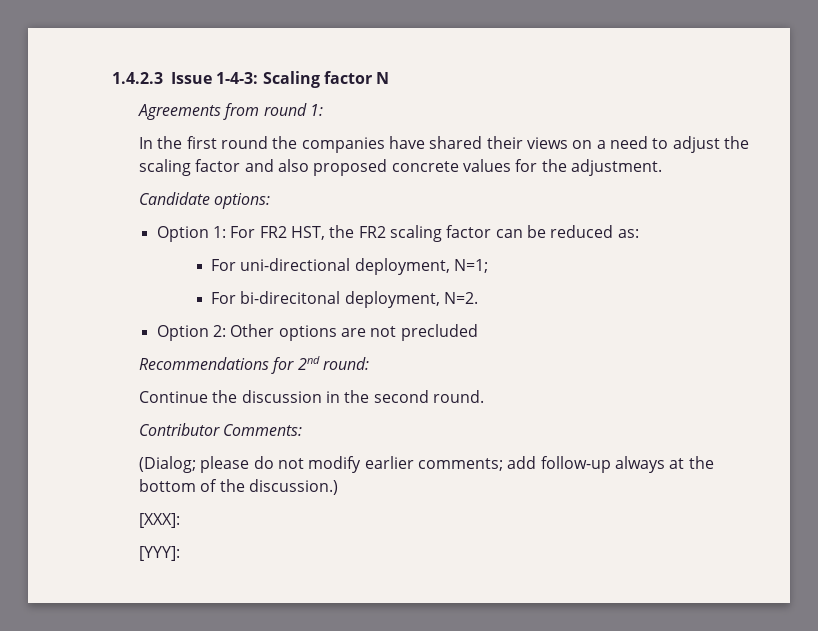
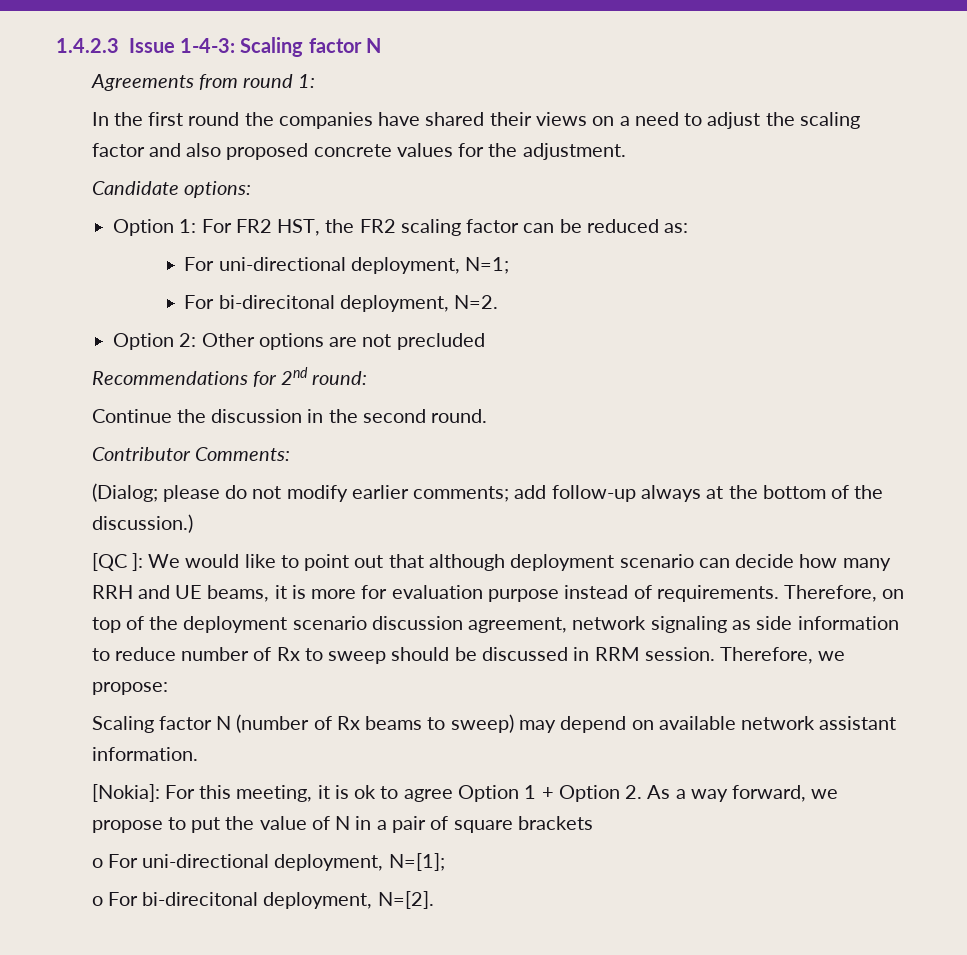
[139,513,181,528] [139,546,181,561] [XXX]: // [YYY]: -> [91,553,891,571] [91,585,905,602] [91,616,899,633] [91,647,846,664] [91,682,168,695] [91,714,897,733] [91,747,198,761] [91,784,839,802] [91,816,593,833] [91,853,445,871] [91,891,434,909] [QC ]: We would like to point out that although deployment scenario can decide how many RRH and UE beams, it is more for evaluation purpose instead of requirements. Therefore, on top of the deployment scenario discussion agreement, network signaling as side information to reduce number of Rx to sweep should be discussed in RRM session. Therefore, we propose: // Scaling factor N (number of Rx beams to sweep) may depend on available network assistant information. // [Nokia]: For this meeting, it is ok to agree Option 1 + Option 2. As a way forward, we propose to put the value of N in a pair of square brackets // o For uni-directional deployment, N=[1]; // o For bi-direcitonal deployment, N=[2].

